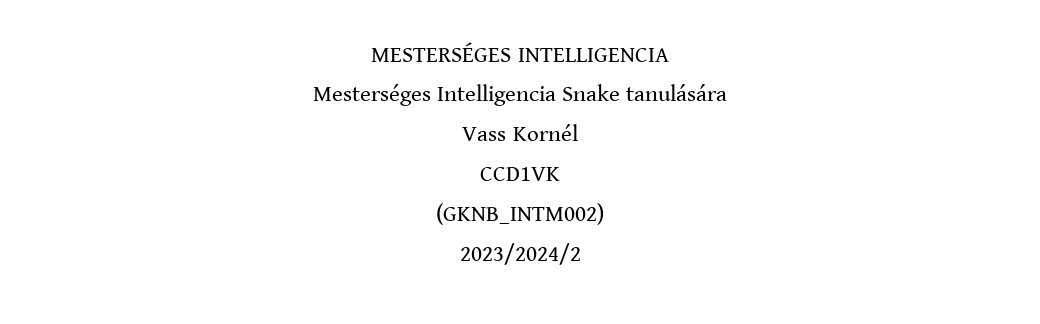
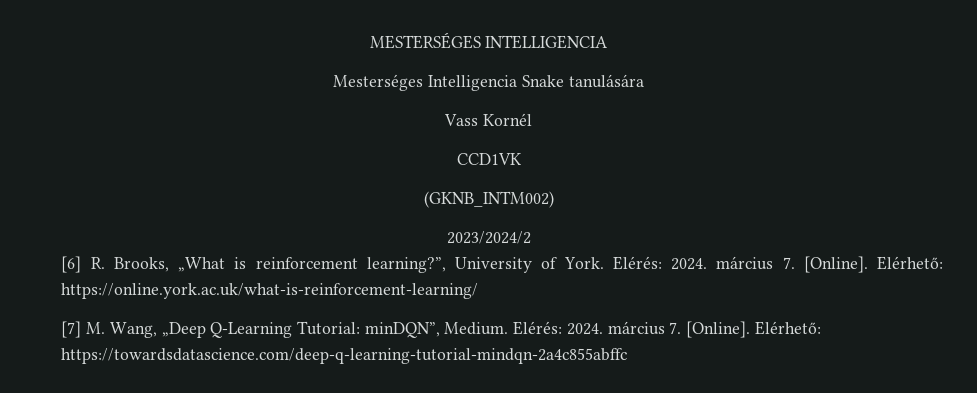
(581, 254) none -> [61,256,943,273] [61,283,479,299] [61,321,821,338] [61,348,628,364] // [6] R. Brooks, „What is reinforcement learning?”, University of York. Elérés: 2024. március 7. [Online]. Elérhető: https://online.york.ac.uk/what-is-reinforcement-learning/ // [7] M. Wang, „Deep Q-Learning Tutorial: minDQN”, Medium. Elérés: 2024. március 7. [Online]. Elérhető: https://towardsdatascience.com/deep-q-learning-tutorial-mindqn-2a4c855abffc

